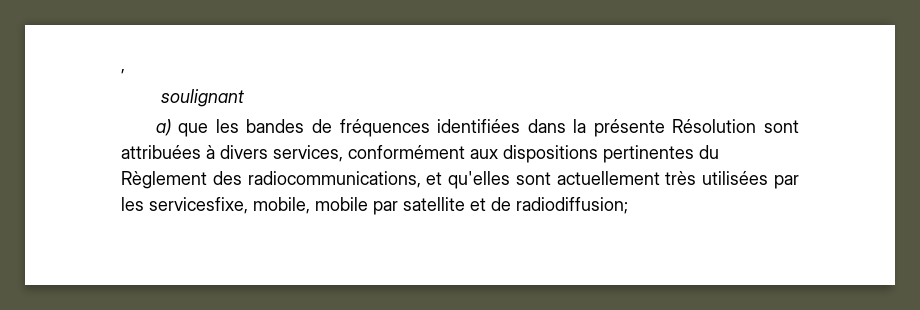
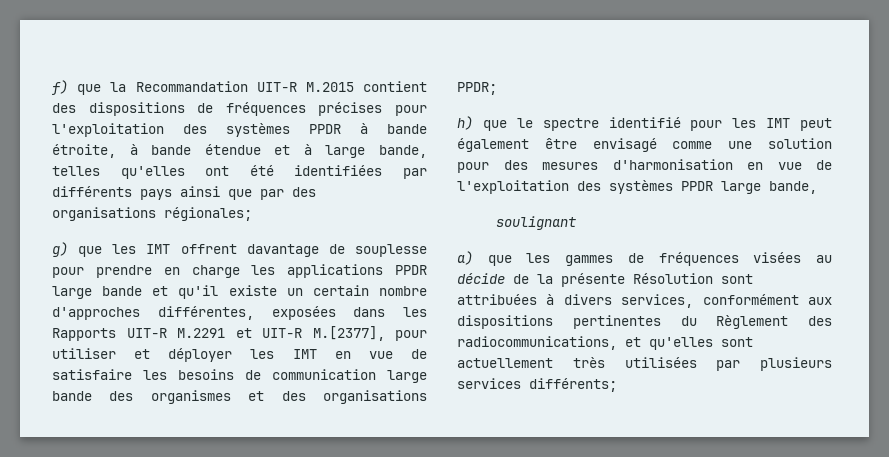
[121,69,125,74] , -> [52,80,427,95] [52,102,427,116] [52,123,427,137] [52,144,427,158] [52,165,427,179] [52,186,316,200] [52,207,252,221] [52,242,427,257] [52,264,427,278] [52,285,427,299] [52,306,427,320] [52,326,427,341] [52,348,428,362] [52,369,427,383] [52,390,427,404] [457,82,497,95] [457,116,832,131] [457,138,832,152] [457,159,832,173] [457,180,817,194] f) que la Recommandation UIT-R M.2015 contient des dispositions de fréquences précises pour l'exploitation des systèmes PPDR à bande étroite, à bande étendue et à large bande, telles qu'elles ont été identifiées par différents pays ainsi que par des organisations régionales; // g) que les IMT offrent davantage de souplesse pour prendre en charge les applications PPDR large bande et qu'il existe un certain nombre d'approches différentes, exposées dans les Rapports UIT-R M.2291 et UIT-R M.[2377], pour utiliser et déployer les IMT en vue de satisfaire les besoins de communication large bande des organismes et des organisations PPDR; // h) que le spectre identifié pour les IMT peut également être envisagé comme une solution pour des mesures d'harmonisation en vue de l'exploitation des systèmes PPDR large bande,
[246,119,566,137] bandes de fréquences identifiées dans -> [565,252,832,266] [457,273,529,284] gammes de fréquences visées au décide de
[121,197,628,215] les servicesfixe, mobile, mobile par satellite et de radiodiffusion; -> [760,357,832,371] [457,378,617,392] plusieurs services différents;

